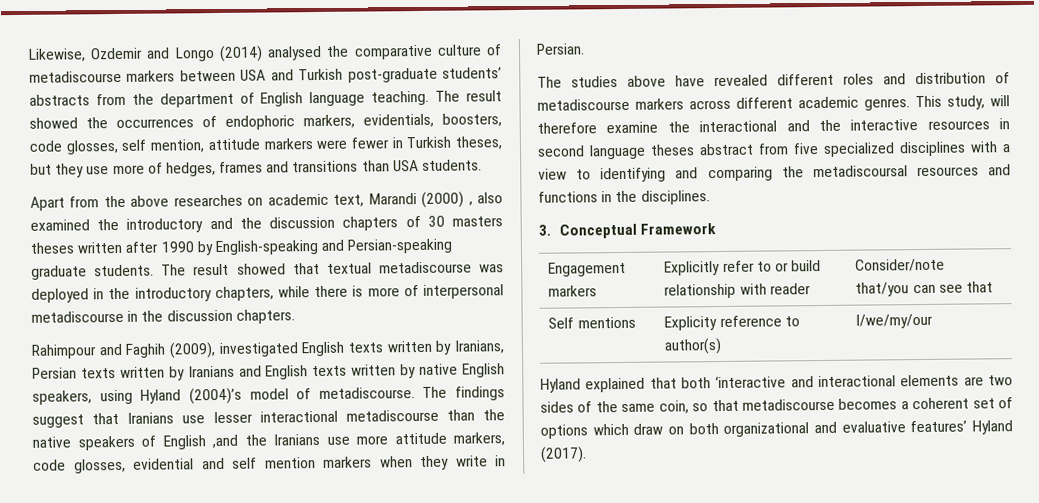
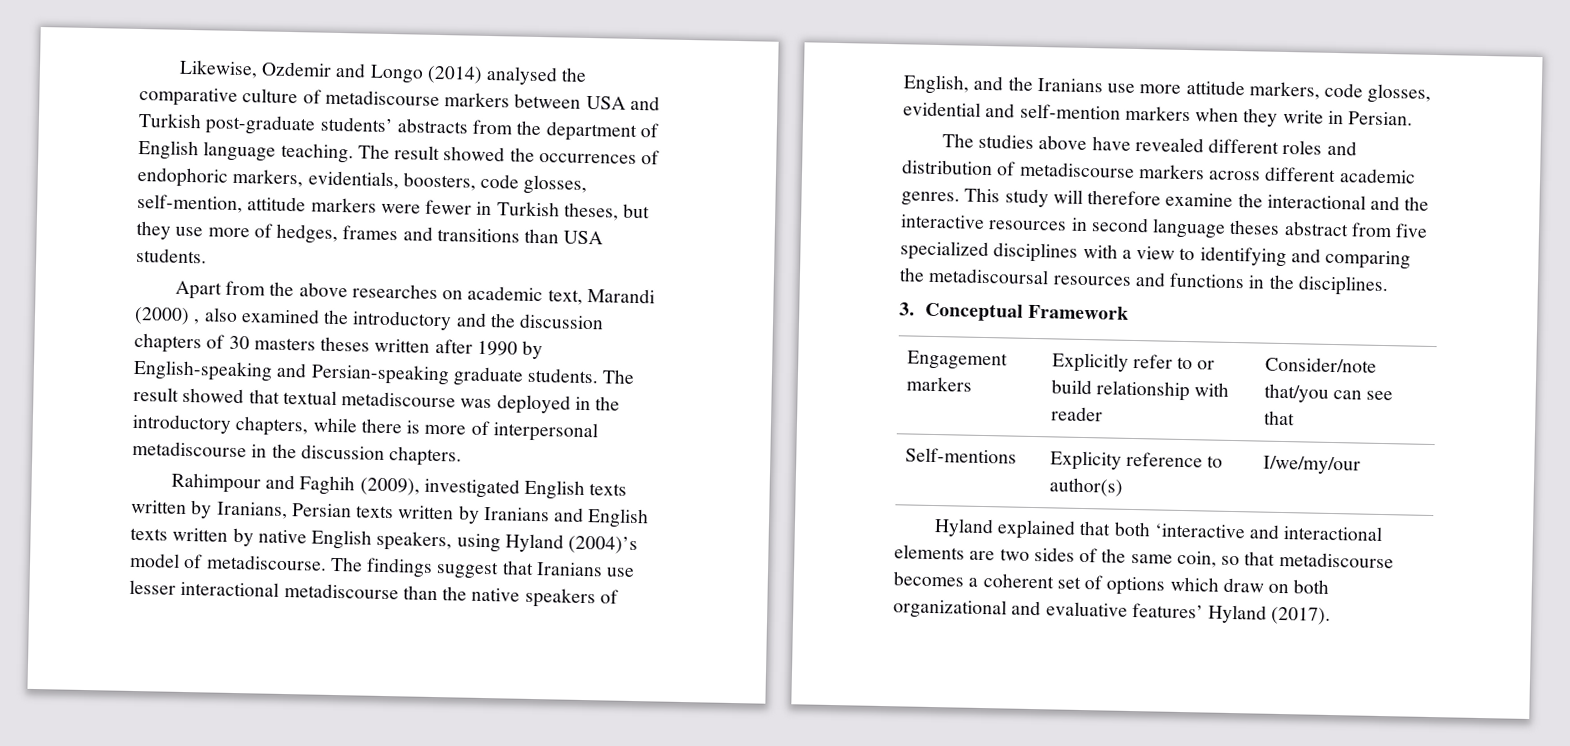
[121,139,205,153] self mention, -> [137,193,243,214] self-mention,
[162,434,238,450] English ,and -> [903,74,1004,95] English, and
[232,457,316,469] self mention -> [1019,103,1121,120] self-mention
[947,95,985,110] study, -> [1004,188,1049,208] study
[548,316,636,329] Self mentions -> [904,447,1017,464] Self-mentions

